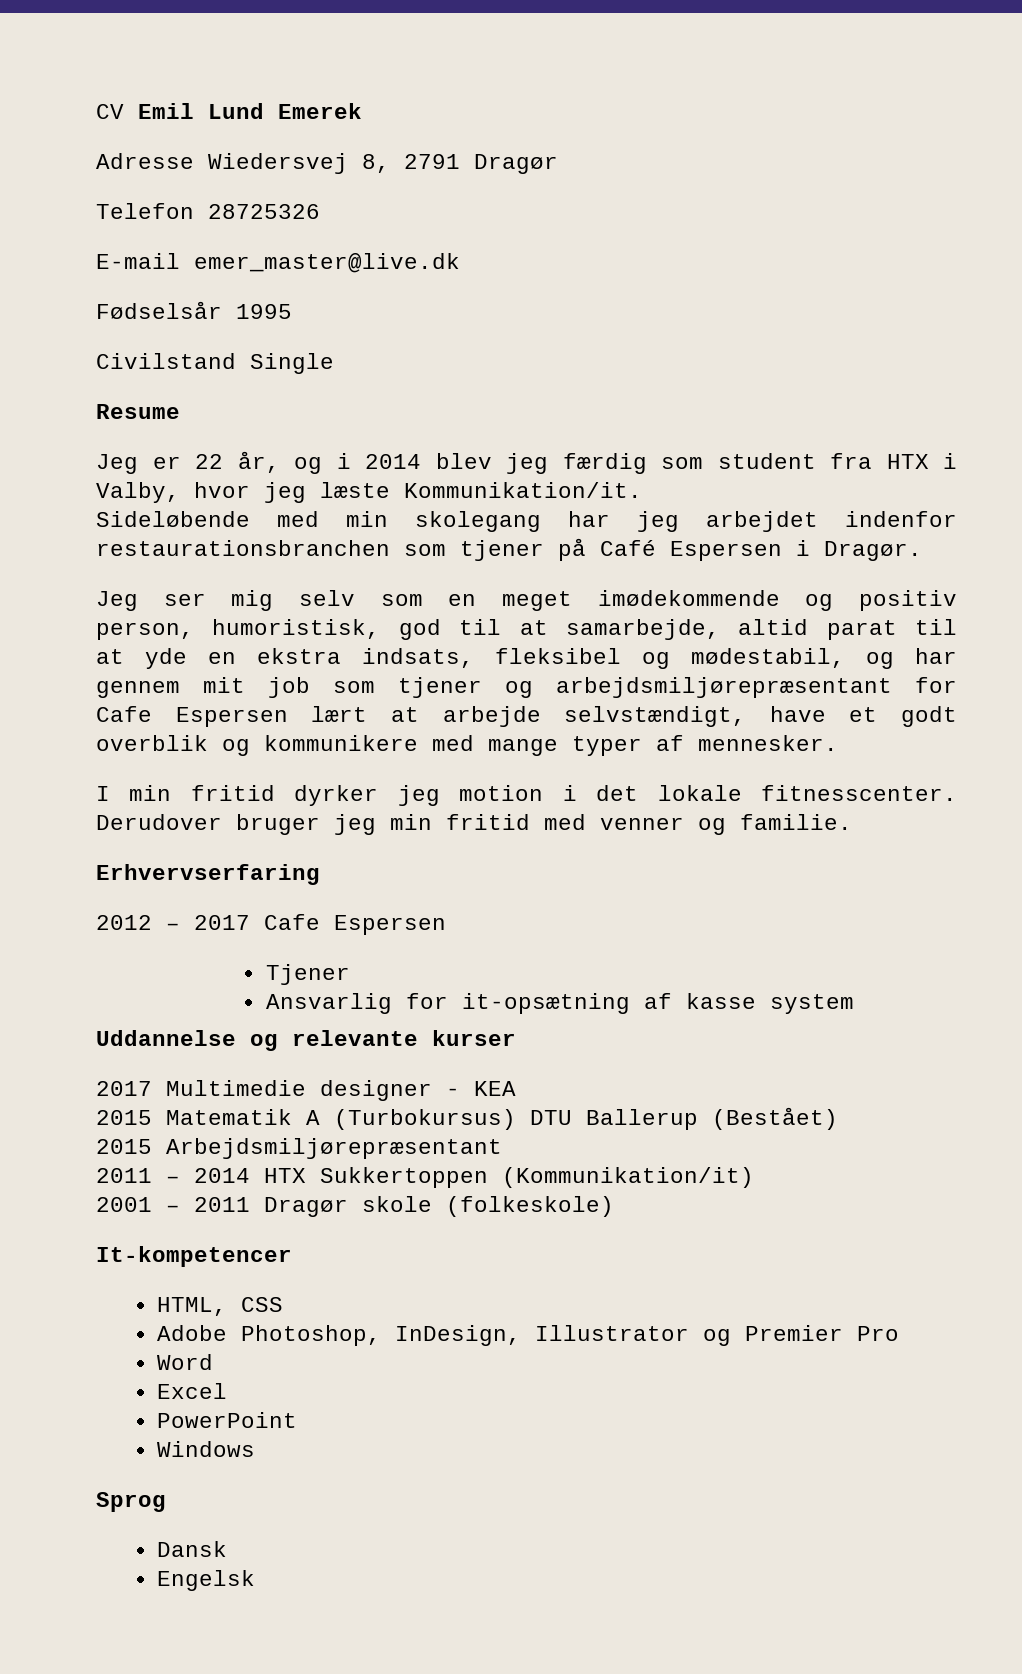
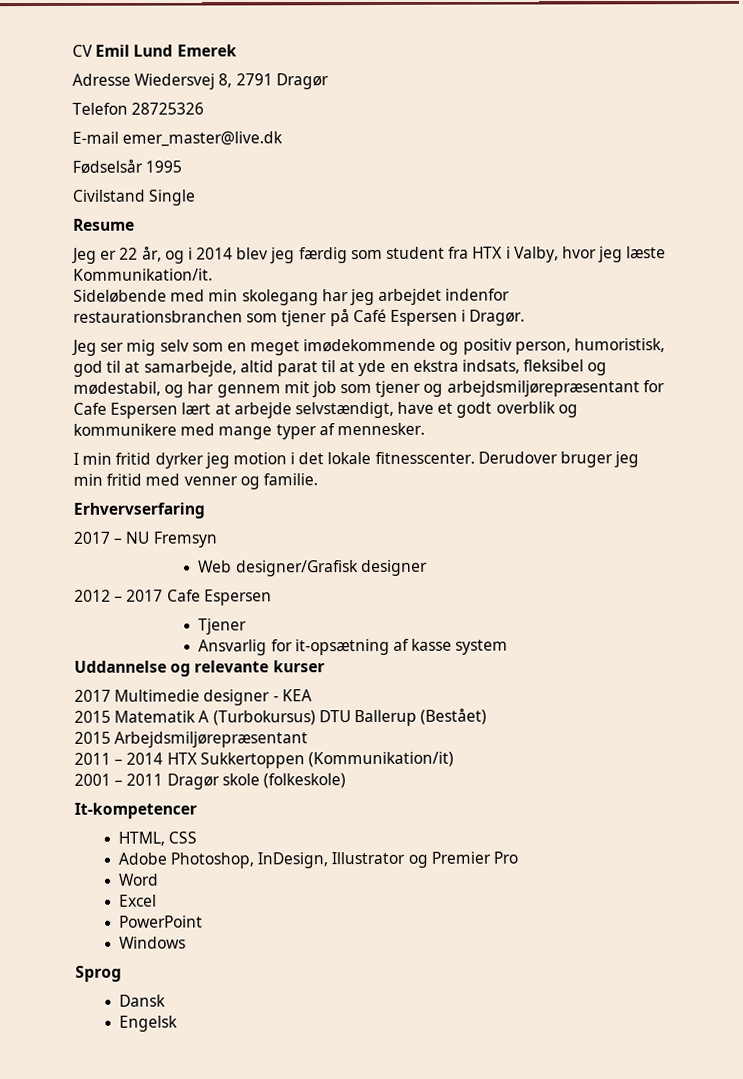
(320, 874) none -> [73,531,218,548] [198,559,428,577] // 2017 – NU Fremsyn // Web designer/Grafisk designer

